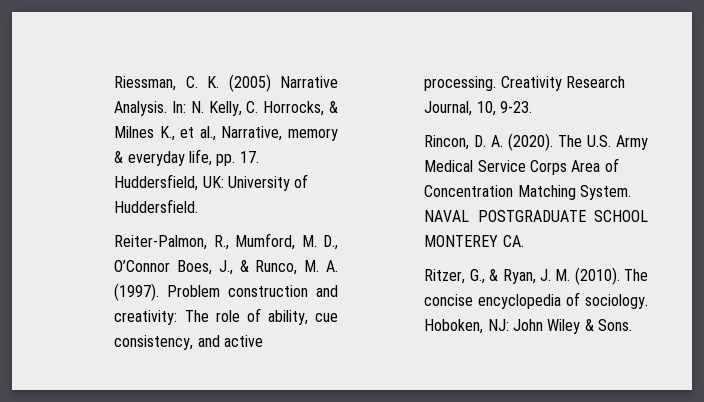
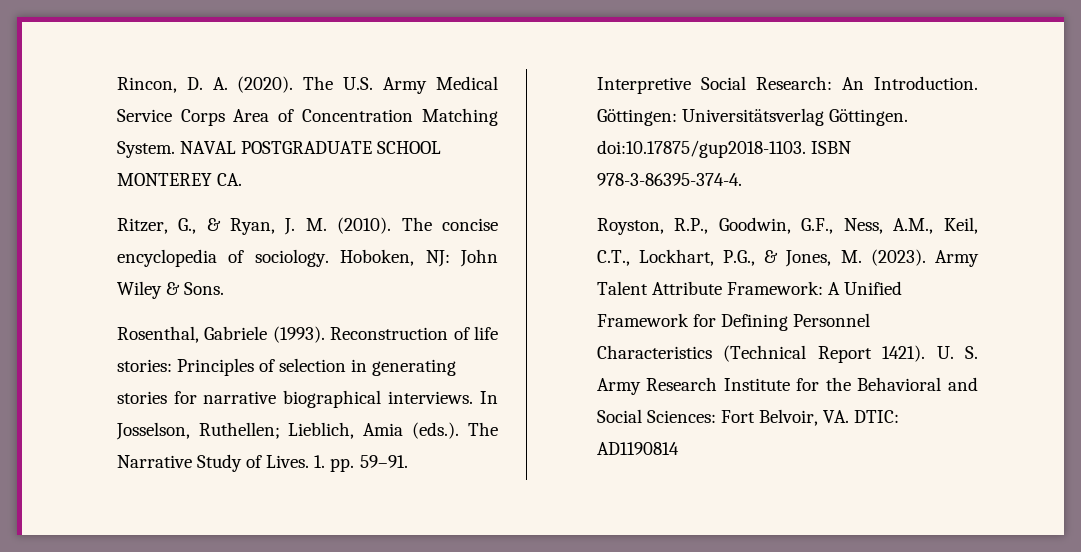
[114,74,338,92] [114,101,338,116] [114,126,338,141] [114,149,259,166] [114,174,309,191] [114,199,199,213] [114,233,339,250] [114,260,338,275] [114,283,338,301] [114,308,339,325] [114,335,264,350] [424,76,626,91] [424,101,533,116] Riessman, C. K. (2005) Narrative Analysis. In: N. Kelly, C. Horrocks, & Milnes K., et al., Narrative, memory & everyday life, pp. 17. Huddersfield, UK: University of Huddersfield. // Reiter-Palmon, R., Mumford, M. D., O’Connor Boes, J., & Runco, M. A. (1997). Problem construction and creativity: The role of ability, cue consistency, and active processing. Creativity Research Journal, 10, 9-23. // -> (116, 85) none
(632, 325) none -> [116,326,499,343] [116,358,457,376] [116,390,498,408] [115,422,498,440] [116,454,408,472] [596,76,979,94] [596,108,908,126] [596,140,851,158] [596,173,742,186] [596,217,978,235] [596,249,979,267] [596,281,903,295] [596,313,871,331] [596,345,979,363] [596,377,979,395] [596,409,900,426] [596,442,679,455] // Rosenthal, Gabriele (1993). Reconstruction of life stories: Principles of selection in generating stories for narrative biographical interviews. In Josselson, Ruthellen; Lieblich, Amia (eds.). The Narrative Study of Lives. 1. pp. 59–91. Interpretive Social Research: An Introduction. Göttingen: Universitätsverlag Göttingen. doi:10.17875/gup2018-1103. ISBN 978-3-86395-374-4. // Royston, R.P., Goodwin, G.F., Ness, A.M., Keil, C.T., Lockhart, P.G., & Jones, M. (2023). Army Talent Attribute Framework: A Unified Framework for Defining Personnel Characteristics (Technical Report 1421). U. S. Army Research Institute for the Behavioral and Social Sciences: Fort Belvoir, VA. DTIC: AD1190814

